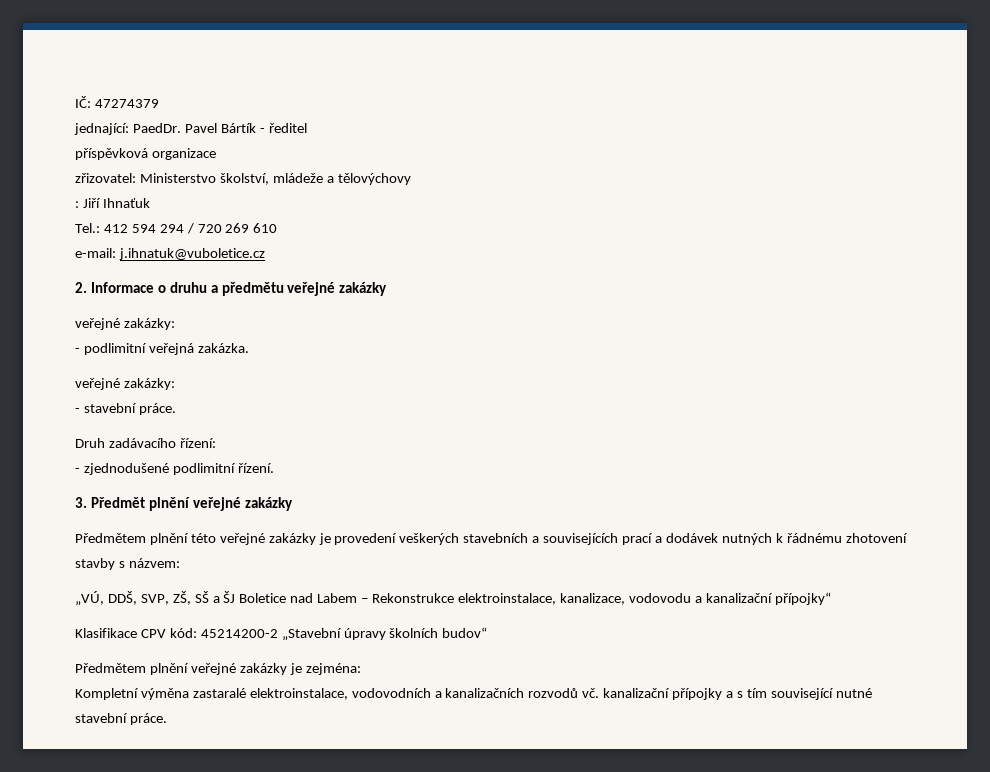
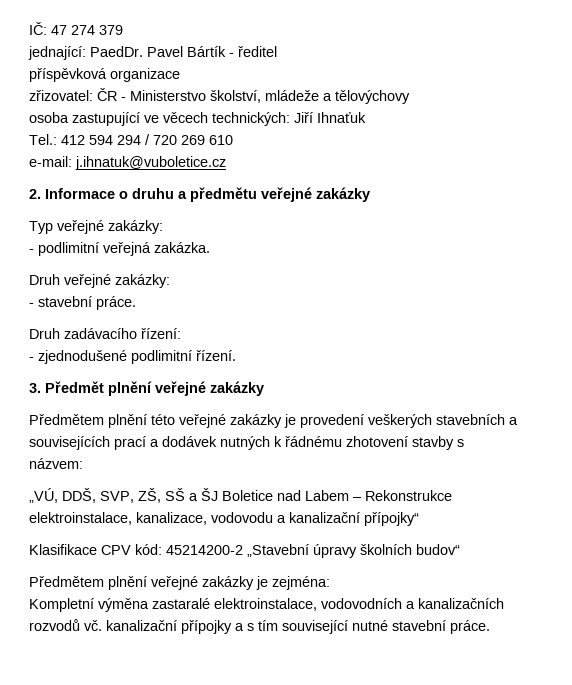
[94,99,159,108] 47274379 -> [51,25,123,35] 47 274 379
(136, 178) none -> [97,88,126,101] ČR -
[75,201,79,208] : -> [29,112,290,126] osoba zastupující ve věcech technických:
(388, 289) none -> [29,221,53,234] Typ
(249, 348) none -> [29,274,60,285] Druh

